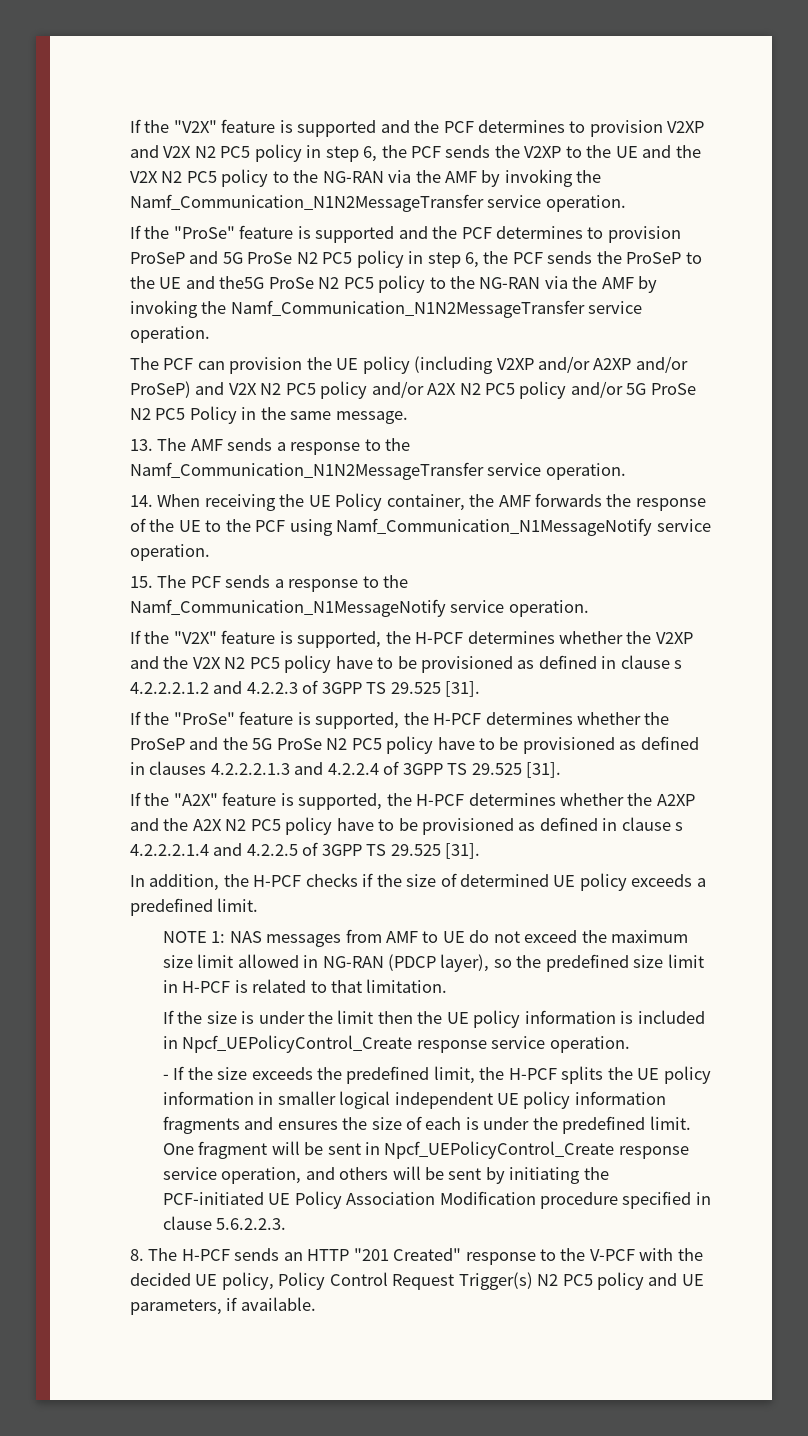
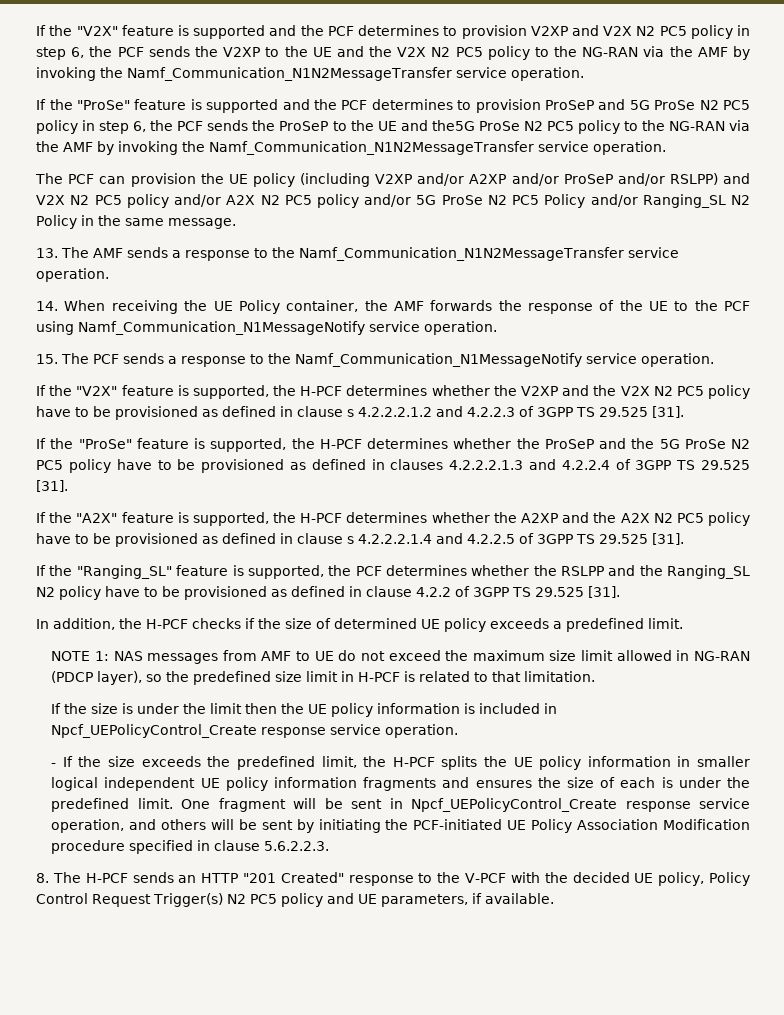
[129,381,191,398] ProSeP) -> [563,173,718,186] ProSeP and/or RSLPP)
(237, 415) none -> [590,194,751,208] [36,215,78,229] and/or Ranging_SL N2 Policy
(481, 851) none -> [36,565,750,579] [36,586,621,600] // If the "Ranging_SL" feature is supported, the PCF determines whether the RSLPP and the Ranging_SL N2 policy have to be provisioned as defined in clause 4.2.2 of 3GPP TS 29.525 [31].

